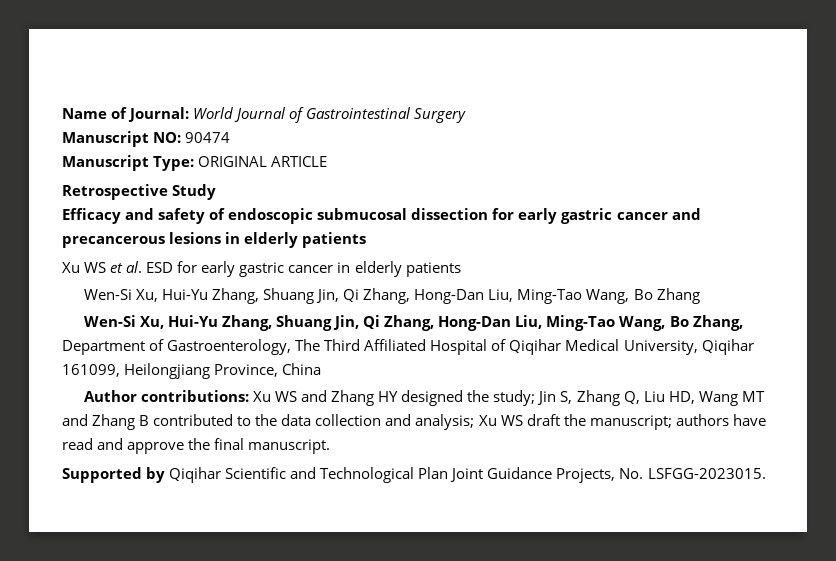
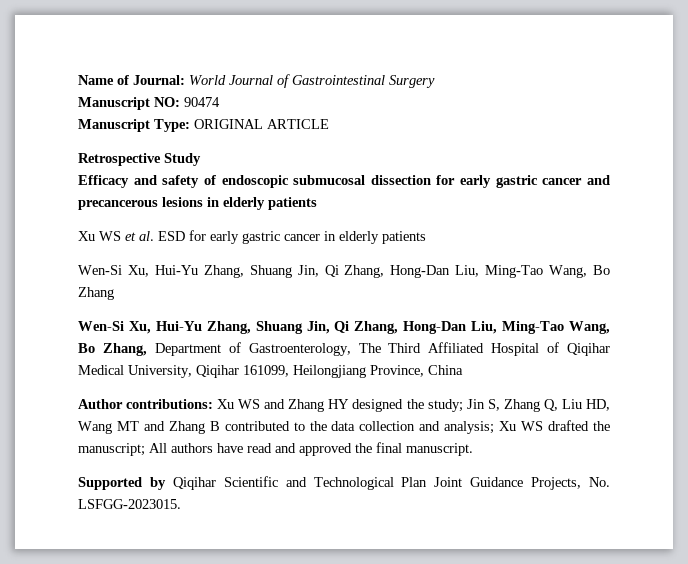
[526,414,560,426] draft -> [548,420,590,431] drafted
(672, 422) none -> [149,443,167,453] All
[127,442,185,454] approve -> [299,443,352,456] approved

